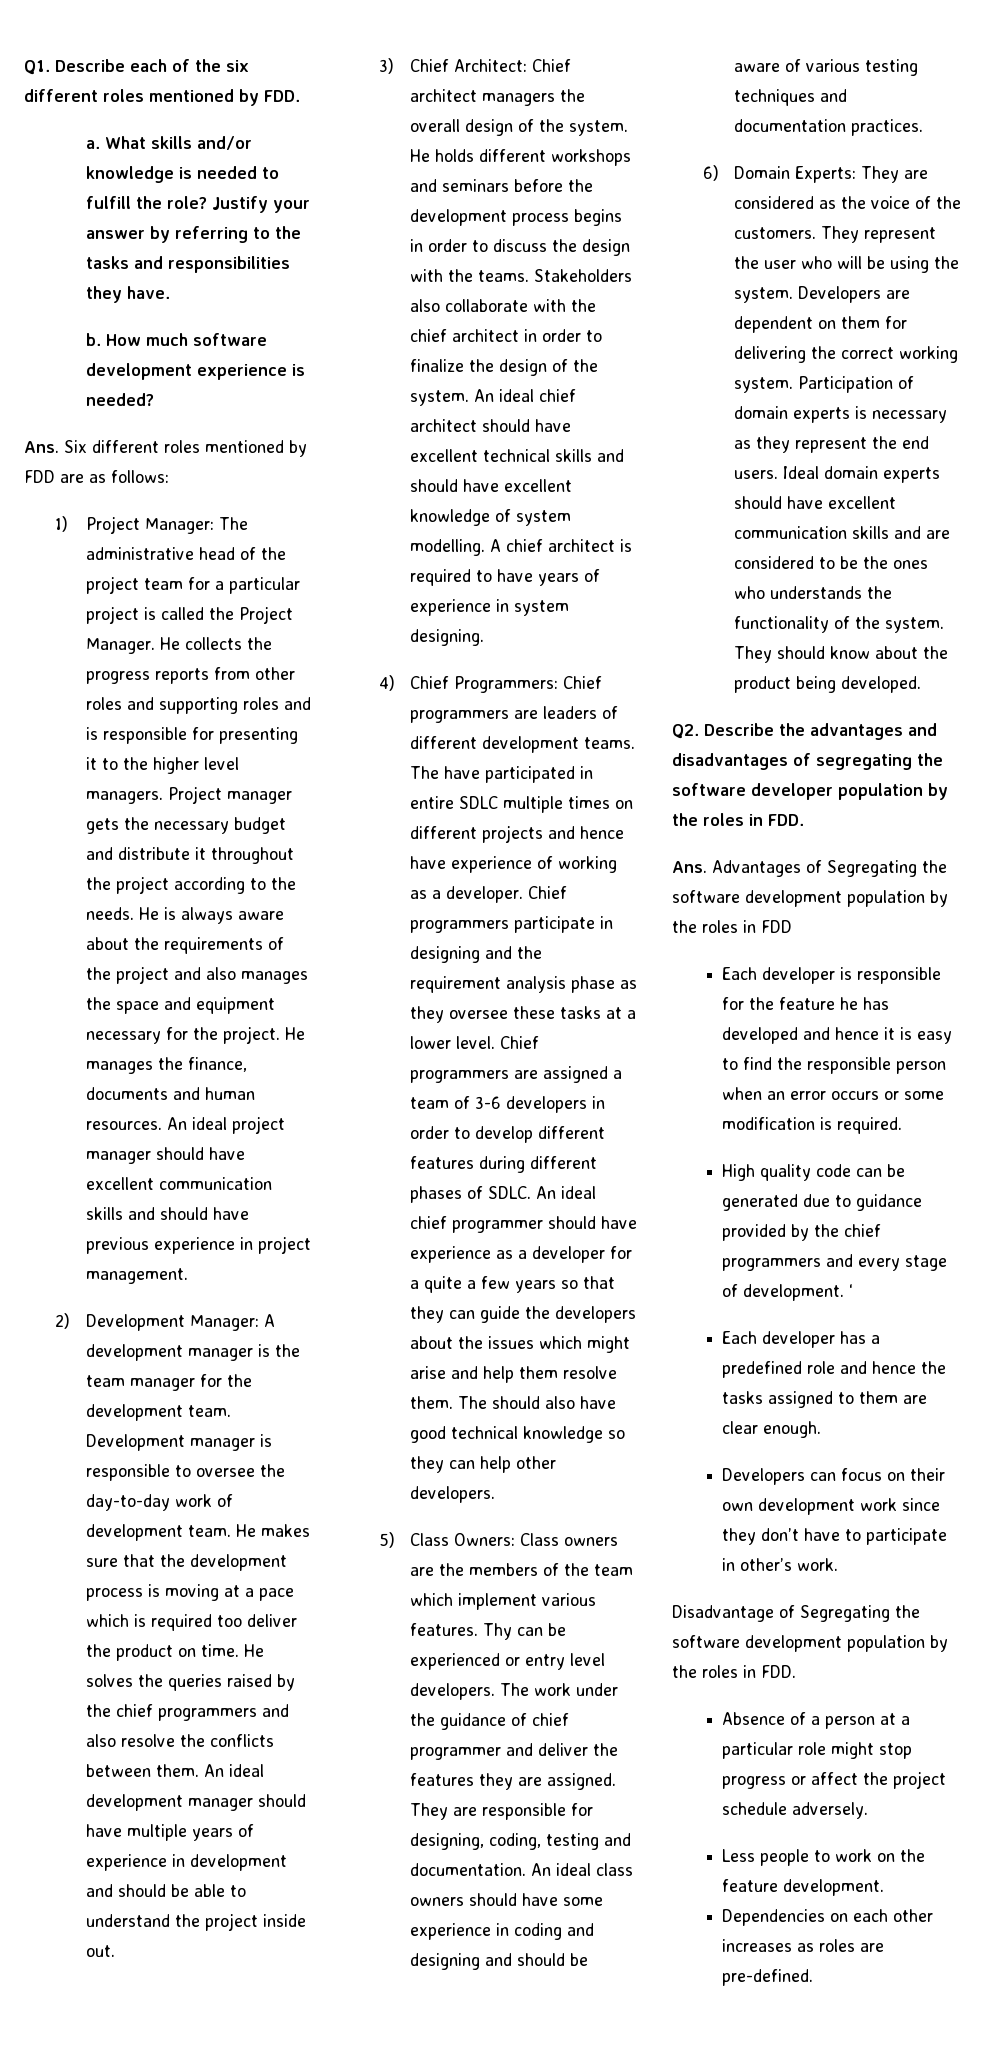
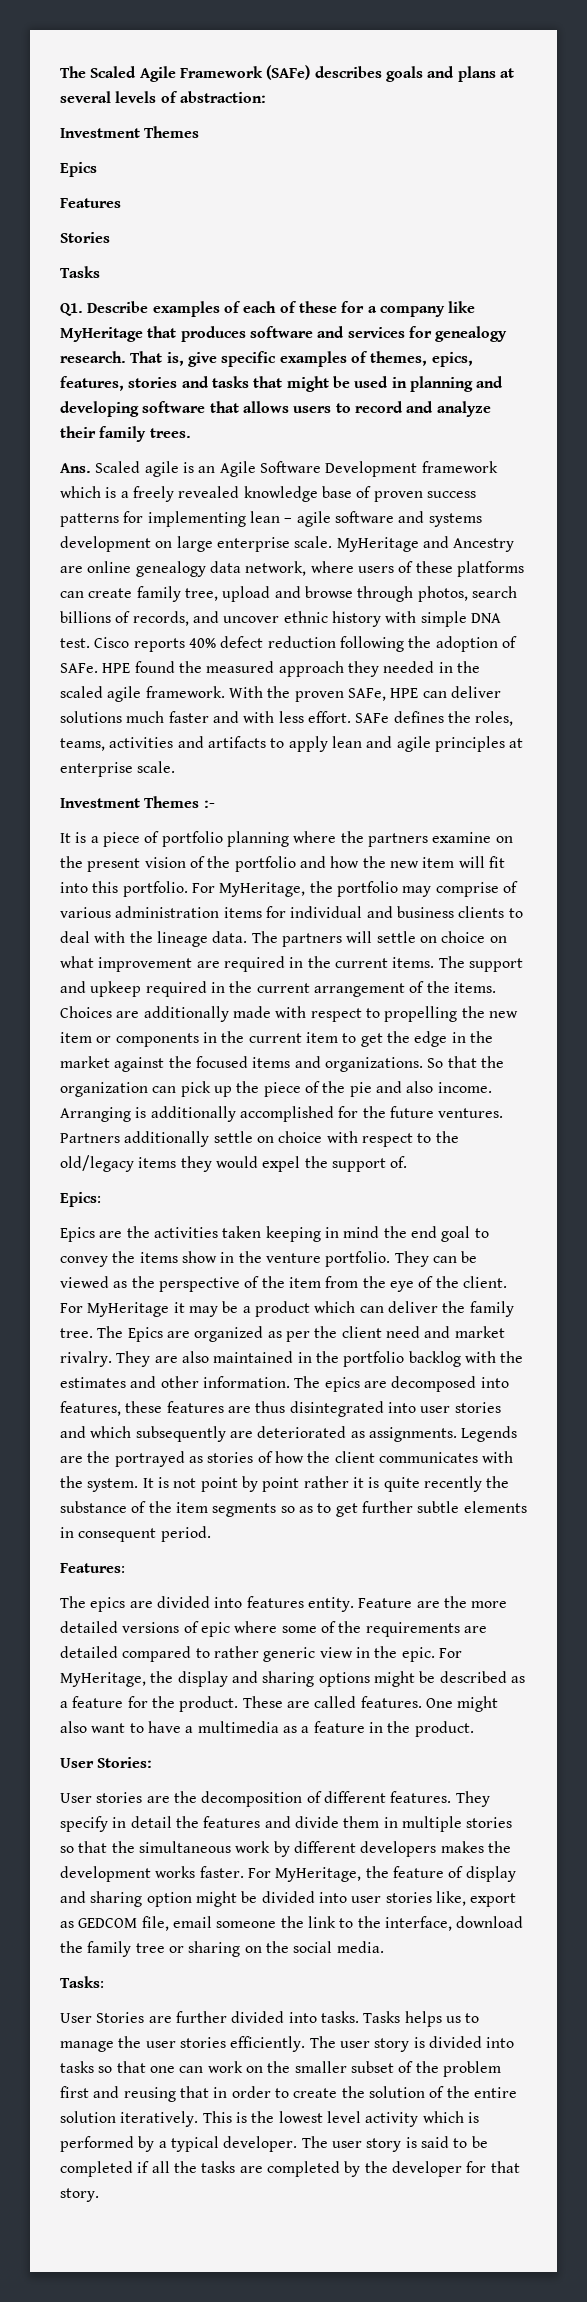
[24,59,249,75] [24,89,300,106] [86,136,253,150] [86,166,280,183] [86,196,311,213] [86,226,302,243] [86,256,291,273] [86,286,171,303] [86,333,268,346] [86,363,306,380] [86,393,155,406] [24,440,307,457] [24,470,169,483] [55,516,249,534] [86,547,287,560] [86,576,301,594] [86,606,294,624] [86,637,273,654] [86,667,296,684] [86,697,312,714] [86,727,299,744] [86,757,240,774] [86,786,293,804] [86,817,287,834] [86,847,295,864] [86,876,297,894] [86,907,285,924] [86,937,285,954] [86,966,309,984] [86,997,276,1014] [86,1026,306,1044] [86,1057,248,1074] [86,1087,256,1100] [86,1116,286,1134] [86,1147,246,1164] [86,1177,273,1190] [86,1207,250,1220] [86,1236,312,1254] [86,1268,189,1284] [55,1313,276,1331] [86,1344,301,1361] [86,1374,253,1391] [86,1404,232,1421] [86,1434,273,1451] [86,1464,286,1481] [86,1494,234,1511] [86,1524,311,1541] [86,1554,288,1571] [86,1584,295,1601] [86,1614,298,1631] [86,1644,265,1661] [86,1674,296,1691] [86,1704,290,1721] [86,1734,275,1747] [86,1764,265,1777] [86,1794,307,1811] [86,1824,255,1841] [86,1854,288,1871] [86,1884,247,1897] [86,1913,307,1931] [86,1945,116,1957] [379,58,572,74] [410,89,586,106] [410,119,629,136] [410,149,632,166] [410,179,594,192] [410,209,623,226] [410,239,631,256] [410,269,633,282] [410,299,597,312] [410,329,603,342] [410,359,599,376] [410,389,577,406] [410,419,572,432] [410,449,625,462] [410,479,573,492] [410,509,572,526] [410,539,633,556] [410,569,601,586] [410,599,570,616] [410,629,485,646] [379,675,603,693] [410,706,619,723] [410,736,636,753] [410,766,594,783] [410,796,634,813] [410,825,625,843] [410,856,618,873] [410,886,568,903] [410,916,614,933] [410,946,543,963] [410,976,638,993] [410,1006,637,1023] [410,1036,540,1049] [410,1066,623,1083] [410,1096,606,1113] [410,1126,606,1143] [410,1156,598,1173] [410,1186,597,1203] [410,1216,638,1233] [410,1246,633,1263] [410,1276,616,1293] [410,1306,637,1323] [410,1336,631,1353] [410,1366,618,1383] [410,1396,617,1409] [410,1426,626,1443] [410,1456,557,1473] [410,1486,496,1503] [379,1532,619,1548] [410,1563,634,1576] [410,1593,597,1610] [410,1623,567,1640] [410,1653,606,1670] [410,1683,619,1700] [410,1713,570,1730] [410,1743,619,1760] [410,1773,617,1790] [410,1803,594,1820] [410,1833,632,1850] [410,1863,634,1876] [410,1893,604,1906] [410,1923,595,1940] [410,1953,589,1970] [734,59,919,76] [734,89,848,106] [734,119,924,136] [703,165,929,183] [734,196,962,209] [734,226,937,243] [734,256,960,273] [734,286,911,303] [734,316,908,333] [734,346,959,363] [734,376,915,393] [734,406,948,423] [734,436,930,453] [734,466,941,483] [734,496,897,509] [734,526,951,539] [734,556,929,569] [734,586,893,599] [734,616,945,633] [734,646,949,663] [734,676,922,693] [672,723,937,740] [672,753,943,770] [672,783,948,800] [672,813,804,826] [672,860,947,877] [672,890,948,907] [672,920,792,933] [722,967,942,984] [722,997,890,1010] [722,1027,953,1044] [722,1057,947,1074] [722,1087,945,1100] [722,1117,903,1134] [722,1164,906,1181] [722,1194,923,1211] [722,1224,882,1241] [722,1254,948,1271] [722,1284,854,1301] [722,1331,881,1348] [722,1361,947,1378] [722,1391,928,1408] [722,1421,822,1438] [722,1468,946,1485] [722,1498,941,1515] [722,1528,948,1545] [722,1558,839,1571] [672,1605,920,1622] [672,1635,948,1652] [672,1665,796,1678] [722,1712,911,1729] [722,1742,913,1759] [722,1771,947,1789] [722,1802,869,1819] [722,1849,926,1866] [722,1879,885,1896] [722,1909,934,1926] [722,1939,885,1952] [722,1969,814,1986] Q1. Describe each of the six different roles mentioned by FDD. // a. What skills and/or knowledge is needed to fulfill the role? Justify your answer by referring to the tasks and responsibilities they have. // b. How much software development experience is needed? // Ans. Six different roles mentioned by FDD are as follows: // 1) Project Manager: The administrative head of the project team for a particular project is called the Project Manager. He collects the progress reports from other roles and supporting roles and is responsible for presenting it to the higher level managers. Project manager gets the necessary budget and distribute it throughout the project according to the needs. He is always aware about the requirements of the project and also manages the space and equipment necessary for the project. He manages the finance, documents and human resources. An ideal project manager should have excellent communication skills and should have previous experience in project management. // 2) Development Manager: A development manager is the team manager for the development team. Development manager is responsible to oversee the day-to-day work of development team. He makes sure that the development process is moving at a pace which is required too deliver the product on time. He solves the queries raised by the chief programmers and also resolve the conflicts between them. An ideal development manager should have multiple years of experience in development and should be able to understand the project inside out. // 3) Chief Architect: Chief architect managers the overall design of the system. He holds different workshops and seminars before the development process begins in order to discuss the design with the teams. Stakeholders also collaborate with the chief architect in order to finalize the design of the system. An ideal chief architect should have excellent technical skills and should have excellent knowledge of system modelling. A chief architect is required to have years of experience in system designing. // 4) Chief Programmers: Chief programmers are leaders of different development teams. The have participated in entire SDLC multiple times on different projects and hence have experience of working as a developer. Chief programmers participate in designing and the requirement analysis phase as they oversee these tasks at a lower level. Chief programmers are assigned a team of 3-6 developers in order to develop different features during different phases of SDLC. An ideal chief programmer should have experience as a developer for a quite a few years so that they can guide the developers about the issues which might arise and help them resolve them. The should also have good technical knowledge so they can help other developers. // 5) Class Owners: Class owners are the members of the team which implement various features. Thy can be experienced or entry level developers. The work under the guidance of chief programmer and deliver the features they are assigned. They are responsible for designing, coding, testing and documentation. An ideal class owners should have some experience in coding and designing and should be aware of various testing techniques and documentation practices. // 6) Domain Experts: They are considered as the voice of the customers. They represent the user who will be using the system. Developers are dependent on them for delivering the correct working system. Participation of domain experts is necessary as they represent the end users. Ideal domain experts should have excellent communication skills and are considered to be the ones who understands the functionality of the system. They should know about the product being developed. // Q2. Describe the advantages and disadvantages of segregating the software developer population by the roles in FDD. // Ans. Advantages of Segregating the software development population by the roles in FDD // Each developer is responsible for the feature he has developed and hence it is easy to find the responsible person when an error occurs or some modification is required. // High quality code can be generated due to guidance provided by the chief programmers and every stage of development. ‘ // Each developer has a predefined role and hence the tasks assigned to them are clear enough. // Developers can focus on their own development work since they don’t have to participate in other’s work. // Disadvantage of Segregating the software development population by the roles in FDD. // Absence of a person at a particular role might stop progress or affect the project schedule adversely. // Less people to work on the feature development. // Dependencies on each other increases as roles are pre-defined. -> [60,65,514,82] [60,91,266,103] [60,126,200,138] [60,162,97,177] [60,198,121,208] [60,232,110,243] [60,266,100,278] [60,301,476,317] [60,326,508,342] [60,351,473,367] [60,376,504,392] [60,401,491,417] [60,426,191,442] [60,461,498,477] [60,486,476,502] [60,511,482,527] [60,536,515,552] [60,561,524,577] [60,586,517,602] [60,611,501,627] [60,636,517,652] [60,661,480,677] [60,686,501,702] [60,711,514,726] [60,736,524,752] [60,761,176,777] [60,796,215,808] [60,831,513,847] [60,856,505,872] [60,881,518,897] [60,906,523,918] [60,931,507,947] [60,956,523,972] [60,981,496,997] [60,1006,518,1022] [60,1031,493,1047] [60,1056,504,1072] [60,1081,492,1097] [60,1106,504,1122] [60,1131,459,1147] [60,1155,408,1172] [60,1192,101,1207] [60,1226,489,1242] [60,1251,478,1267] [60,1276,507,1292] [60,1301,514,1317] [60,1326,505,1342] [60,1351,524,1367] [60,1376,509,1392] [60,1401,501,1417] [60,1426,518,1442] [60,1451,514,1467] [60,1476,510,1492] [60,1501,527,1517] [60,1526,211,1542] [60,1563,125,1573] [60,1596,508,1612] [60,1621,487,1637] [60,1646,462,1662] [60,1671,525,1687] [60,1696,499,1712] [60,1721,474,1737] [60,1757,153,1768] [60,1791,490,1807] [60,1816,513,1832] [60,1841,511,1857] [60,1866,516,1882] [60,1891,517,1907] [60,1916,524,1931] [60,1941,384,1957] [60,1976,104,1988] [60,2011,480,2027] [60,2036,515,2052] [60,2061,501,2077] [60,2086,517,2102] [60,2111,479,2127] [60,2136,488,2152] [60,2161,520,2177] [60,2188,99,2202] The Scaled Agile Framework (SAFe) describes goals and plans at several levels of abstraction: // Investment Themes // Epics // Features // Stories // Tasks // Q1. Describe examples of each of these for a company like MyHeritage that produces software and services for genealogy research. That is, give specific examples of themes, epics, features, stories and tasks that might be used in planning and developing software that allows users to record and analyze their family trees. // Ans. Scaled agile is an Agile Software Development framework which is a freely revealed knowledge base of proven success patterns for implementing lean – agile software and systems development on large enterprise scale. MyHeritage and Ancestry are online genealogy data network, where users of these platforms can create family tree, upload and browse through photos, search billions of records, and uncover ethnic history with simple DNA test. Cisco reports 40% defect reduction following the adoption of SAFe. HPE found the measured approach they needed in the scaled agile framework. With the proven SAFe, HPE can deliver solutions much faster and with less effort. SAFe defines the roles, teams, activities and artifacts to apply lean and agile principles at enterprise scale. // Investment Themes :- // It is a piece of portfolio planning where the partners examine on the present vision of the portfolio and how the new item will fit into this portfolio. For MyHeritage, the portfolio may comprise of various administration items for individual and business clients to deal with the lineage data. The partners will settle on choice on what improvement are required in the current items. The support and upkeep required in the current arrangement of the items. Choices are additionally made with respect to propelling the new item or components in the current item to get the edge in the market against the focused items and organizations. So that the organization can pick up the piece of the pie and also income. Arranging is additionally accomplished for the future ventures. Partners additionally settle on choice with respect to the old/legacy items they would expel the support of. // Epics: // Epics are the activities taken keeping in mind the end goal to convey the items show in the venture portfolio. They can be viewed as the perspective of the item from the eye of the client. For MyHeritage it may be a product which can deliver the family tree. The Epics are organized as per the client need and market rivalry. They are also maintained in the portfolio backlog with the estimates and other information. The epics are decomposed into features, these features are thus disintegrated into user stories and which subsequently are deteriorated as assignments. Legends are the portrayed as stories of how the client communicates with the system. It is not point by point rather it is quite recently the substance of the item segments so as to get further subtle elements in consequent period. // Features: // The epics are divided into features entity. Feature are the more detailed versions of epic where some of the requirements are detailed compared to rather generic view in the epic. For MyHeritage, the display and sharing options might be described as a feature for the product. These are called features. One might also want to have a multimedia as a feature in the product. // User Stories: // User stories are the decomposition of different features. They specify in detail the features and divide them in multiple stories so that the simultaneous work by different developers makes the development works faster. For MyHeritage, the feature of display and sharing option might be divided into user stories like, export as GEDCOM file, email someone the link to the interface, download the family tree or sharing on the social media. // Tasks: // User Stories are further divided into tasks. Tasks helps us to manage the user stories efficiently. The user story is divided into tasks so that one can work on the smaller subset of the problem first and reusing that in order to create the solution of the entire solution iteratively. This is the lowest level activity which is performed by a typical developer. The user story is said to be completed if all the tasks are completed by the developer for that story.

